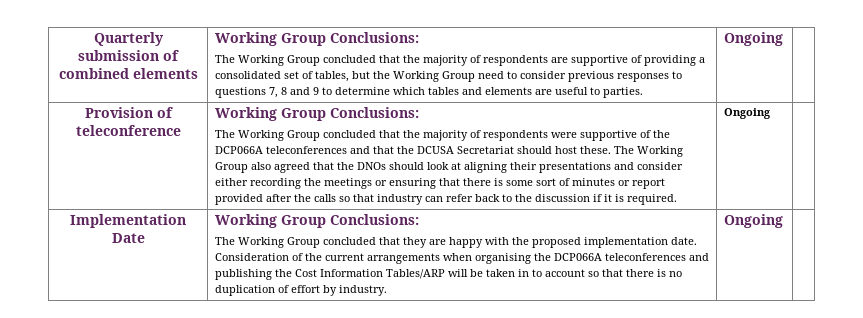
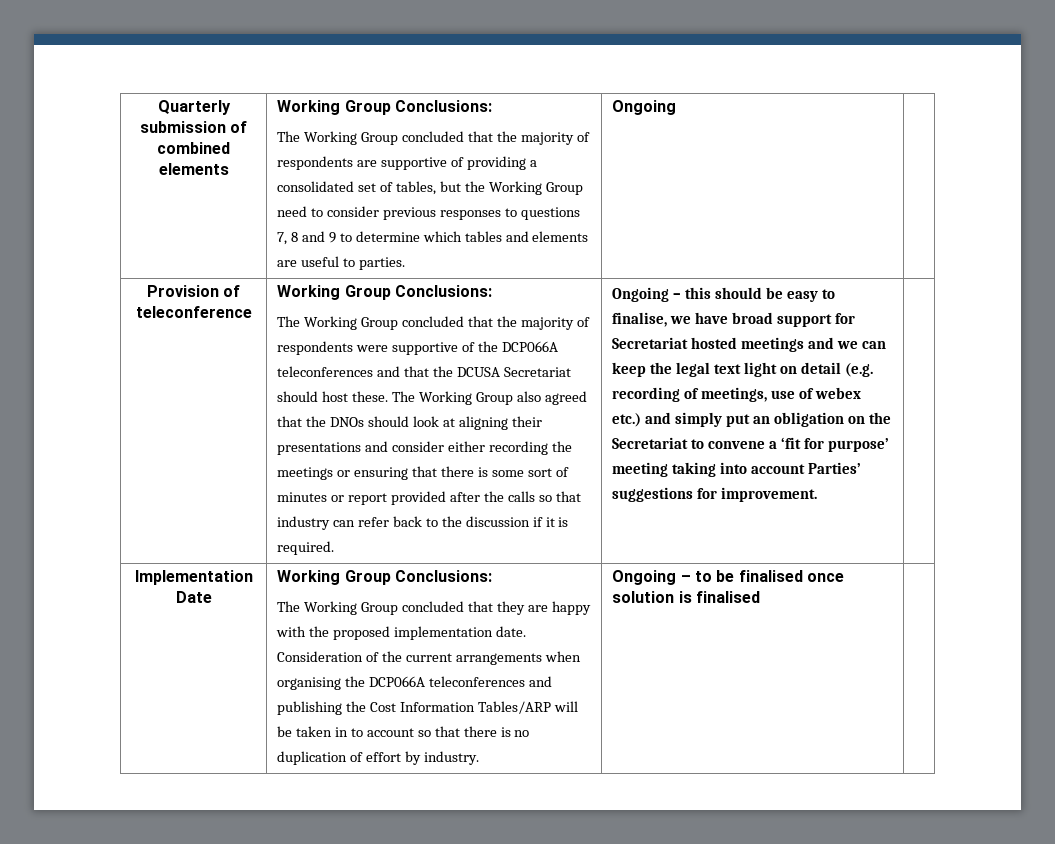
(771, 113) none -> [673,287,835,302] [612,312,855,327] [612,337,886,352] [612,362,873,377] [612,387,861,402] [612,412,891,427] [612,437,889,452] [612,462,861,477] [612,487,818,502] – this should be easy to finalise, we have broad support for Secretariat hosted meetings and we can keep the legal text light on detail (e.g. recording of meetings, use of webex etc.) and simply put an obligation on the Secretariat to convene a ‘fit for purpose’ meeting taking into account Parties’ suggestions for improvement.
(783, 221) none -> [680,570,844,582] [612,591,760,603] – to be finalised once solution is finalised

